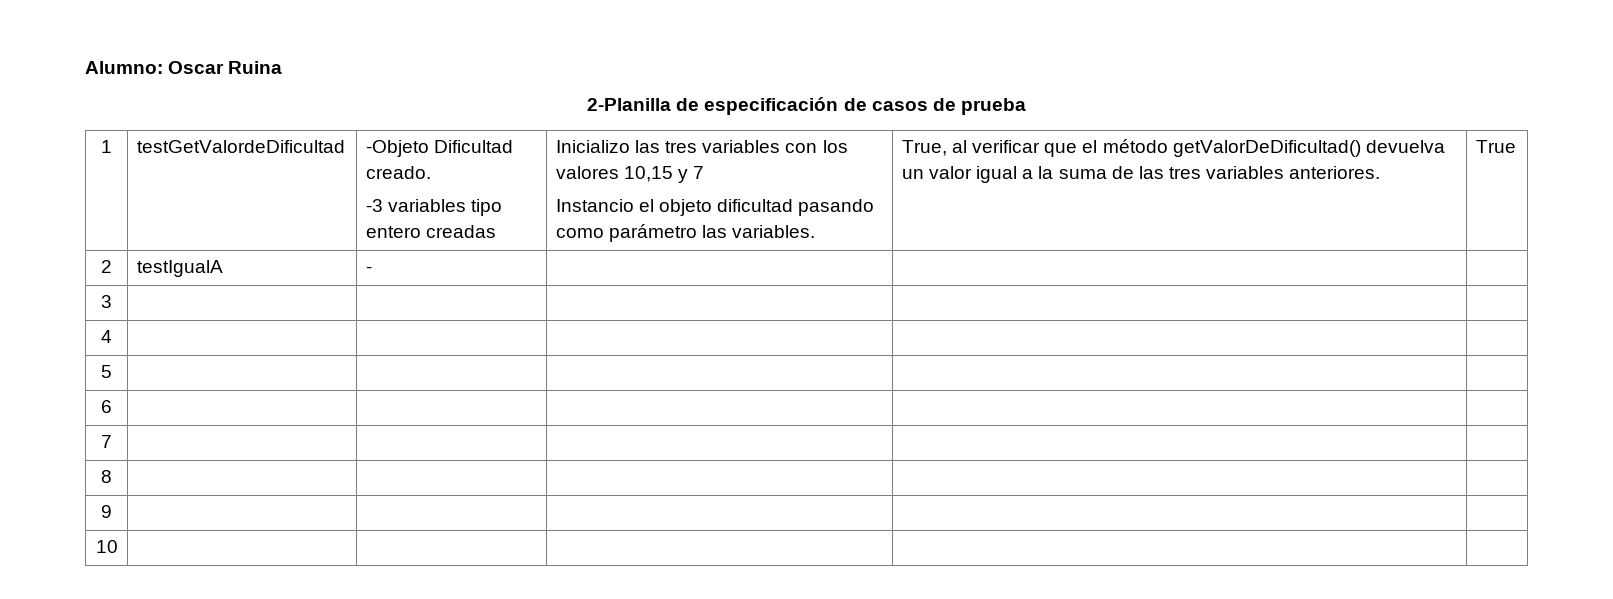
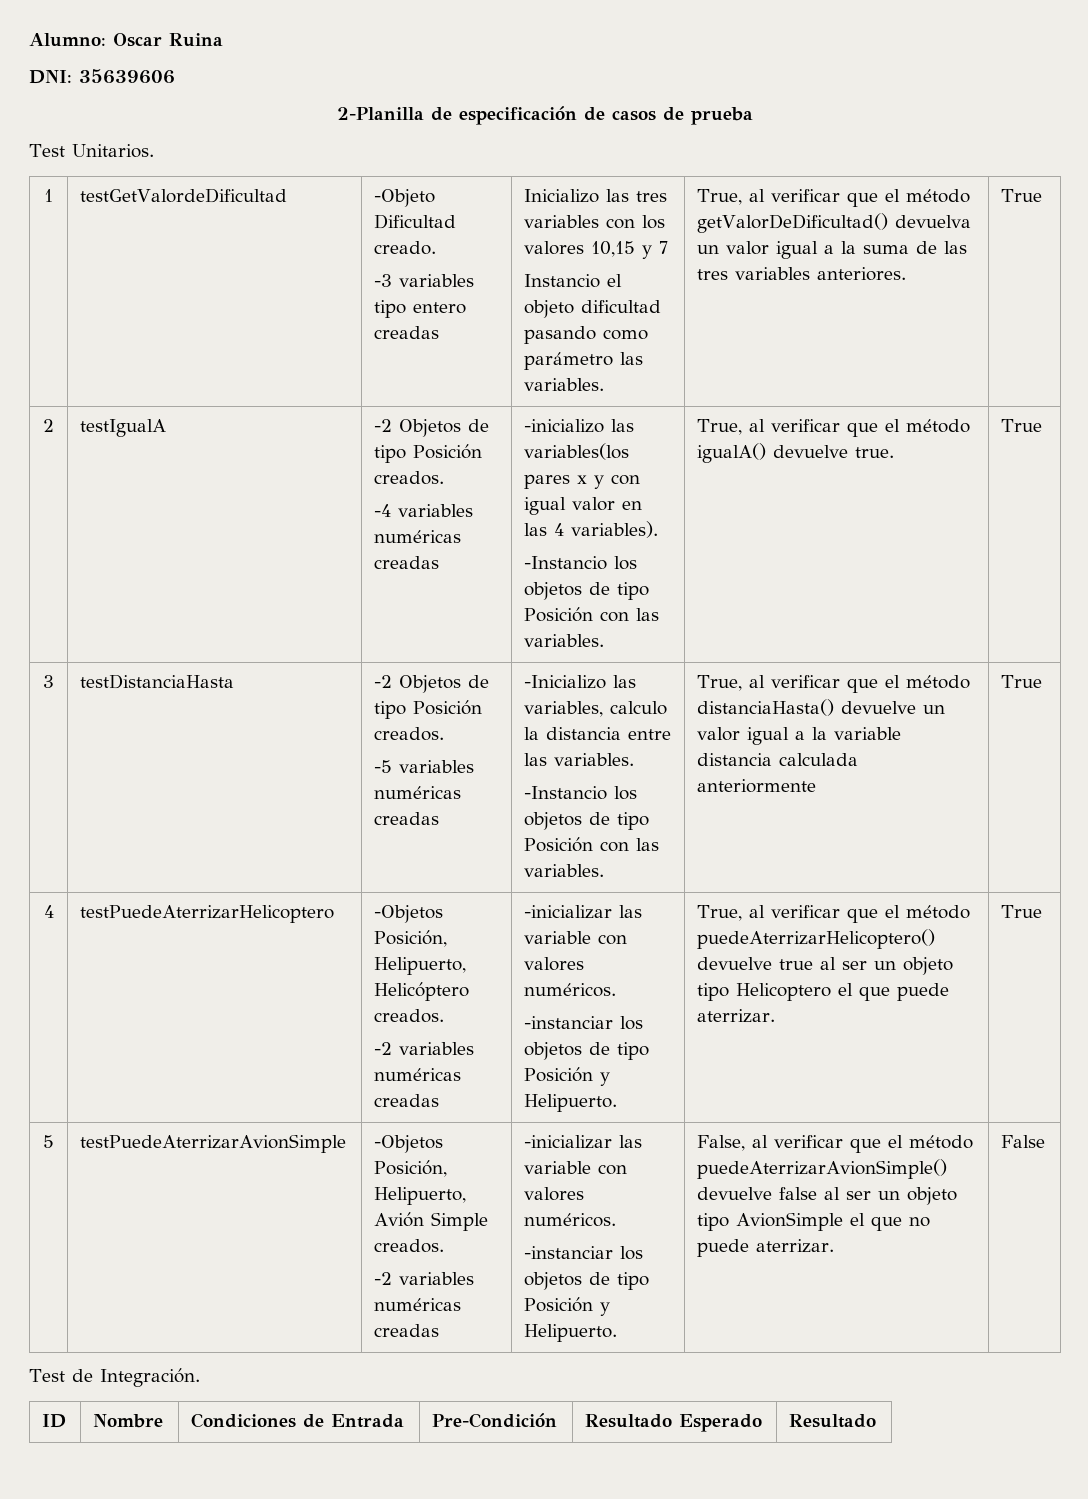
(283, 67) none -> [29,69,175,84] // DNI: 35639606
(1026, 106) none -> [29,144,154,158] // Test Unitarios.
[365,266,372,273] [101,295,112,308] [101,330,112,343] [101,365,112,378] [101,400,112,413] [101,435,112,448] [101,470,112,483] [101,505,112,518] [95,540,118,553] - | | | // 3 | | | | | // 4 | | | | | // 5 | | | | | // 6 | | | | | // 7 | | | | | // 8 | | | | | // 9 | | | | | // 10 | | | | | -> [374,419,490,437] [374,444,483,463] [374,471,445,485] [374,504,474,517] [374,530,462,543] [374,556,440,569] [524,419,635,433] [524,443,630,460] [524,474,641,489] [524,497,643,515] [524,521,659,538] [524,556,638,570] [524,582,650,600] [524,607,660,622] [524,634,605,647] [697,419,971,437] [697,443,895,463] [1001,419,1043,432] [43,675,54,688] [80,674,235,689] [374,675,490,693] [374,700,483,719] [374,727,445,741] [374,760,475,773] [374,786,462,799] [374,812,440,825] [524,675,637,689] [524,701,668,717] [524,727,672,740] [524,753,635,766] [524,786,638,800] [524,812,650,830] [524,837,660,852] [524,864,605,877] [697,675,971,693] [697,699,946,716] [697,727,902,745] [697,753,859,766] [697,779,817,793] [1001,675,1043,688] [43,905,54,918] [80,905,335,923] [374,905,444,923] [374,930,448,947] [374,957,467,975] [374,982,470,1001] [374,1009,445,1023] [374,1042,475,1055] [374,1068,462,1081] [374,1094,440,1107] [524,905,643,919] [524,931,628,945] [524,957,585,971] [524,983,617,997] [524,1016,644,1030] [524,1042,650,1060] [524,1067,611,1086] [524,1094,618,1112] [697,905,971,923] [697,929,936,949] [697,957,954,975] [697,983,950,1001] [697,1009,776,1023] [1001,905,1043,918] [43,1135,54,1148] [80,1134,347,1153] [374,1135,444,1153] [374,1160,448,1177] [374,1187,467,1205] [374,1212,489,1231] [374,1239,445,1253] [374,1272,475,1285] [374,1298,462,1311] [374,1324,440,1337] [524,1135,643,1149] [524,1161,628,1175] [524,1187,585,1201] [524,1213,617,1227] [524,1246,644,1260] [524,1272,650,1290] [524,1297,611,1316] [524,1324,618,1342] [697,1135,974,1153] [697,1159,948,1179] [697,1187,958,1205] [697,1212,931,1231] [697,1239,835,1257] [1001,1135,1046,1148] [29,1368,200,1387] [42,1414,67,1428] [93,1414,164,1428] [191,1413,405,1428] [432,1413,558,1428] [585,1414,763,1432] [789,1414,877,1428] -2 Objetos de tipo Posición creados. // -4 variables numéricas creadas | -inicializo las variables(los pares x y con igual valor en las 4 variables). // -Instancio los objetos de tipo Posición con las variables. | True, al verificar que el método igualA() devuelve true. | True // 3 | testDistanciaHasta | -2 Objetos de tipo Posición creados. // -5 variables numéricas creadas | -Inicializo las variables, calculo la distancia entre las variables. // -Instancio los objetos de tipo Posición con las variables. | True, al verificar que el método distanciaHasta() devuelve un valor igual a la variable distancia calculada anteriormente | True // 4 | testPuedeAterrizarHelicoptero | -Objetos Posición, Helipuerto, Helicóptero creados. // -2 variables numéricas creadas | -inicializar las variable con valores numéricos. // -instanciar los objetos de tipo Posición y Helipuerto. | True, al verificar que el método puedeAterrizarHelicoptero() devuelve true al ser un objeto tipo Helicoptero el que puede aterrizar. | True // 5 | testPuedeAterrizarAvionSimple | -Objetos Posición, Helipuerto, Avión Simple creados. // -2 variables numéricas creadas | -inicializar las variable con valores numéricos. // -instanciar los objetos de tipo Posición y Helipuerto. | False, al verificar que el método puedeAterrizarAvionSimple() devuelve false al ser un objeto tipo AvionSimple el que no puede aterrizar. | False // Test de Integración. // ID | Nombre | Condiciones de Entrada | Pre-Condición | Resultado Esperado | Resultado

